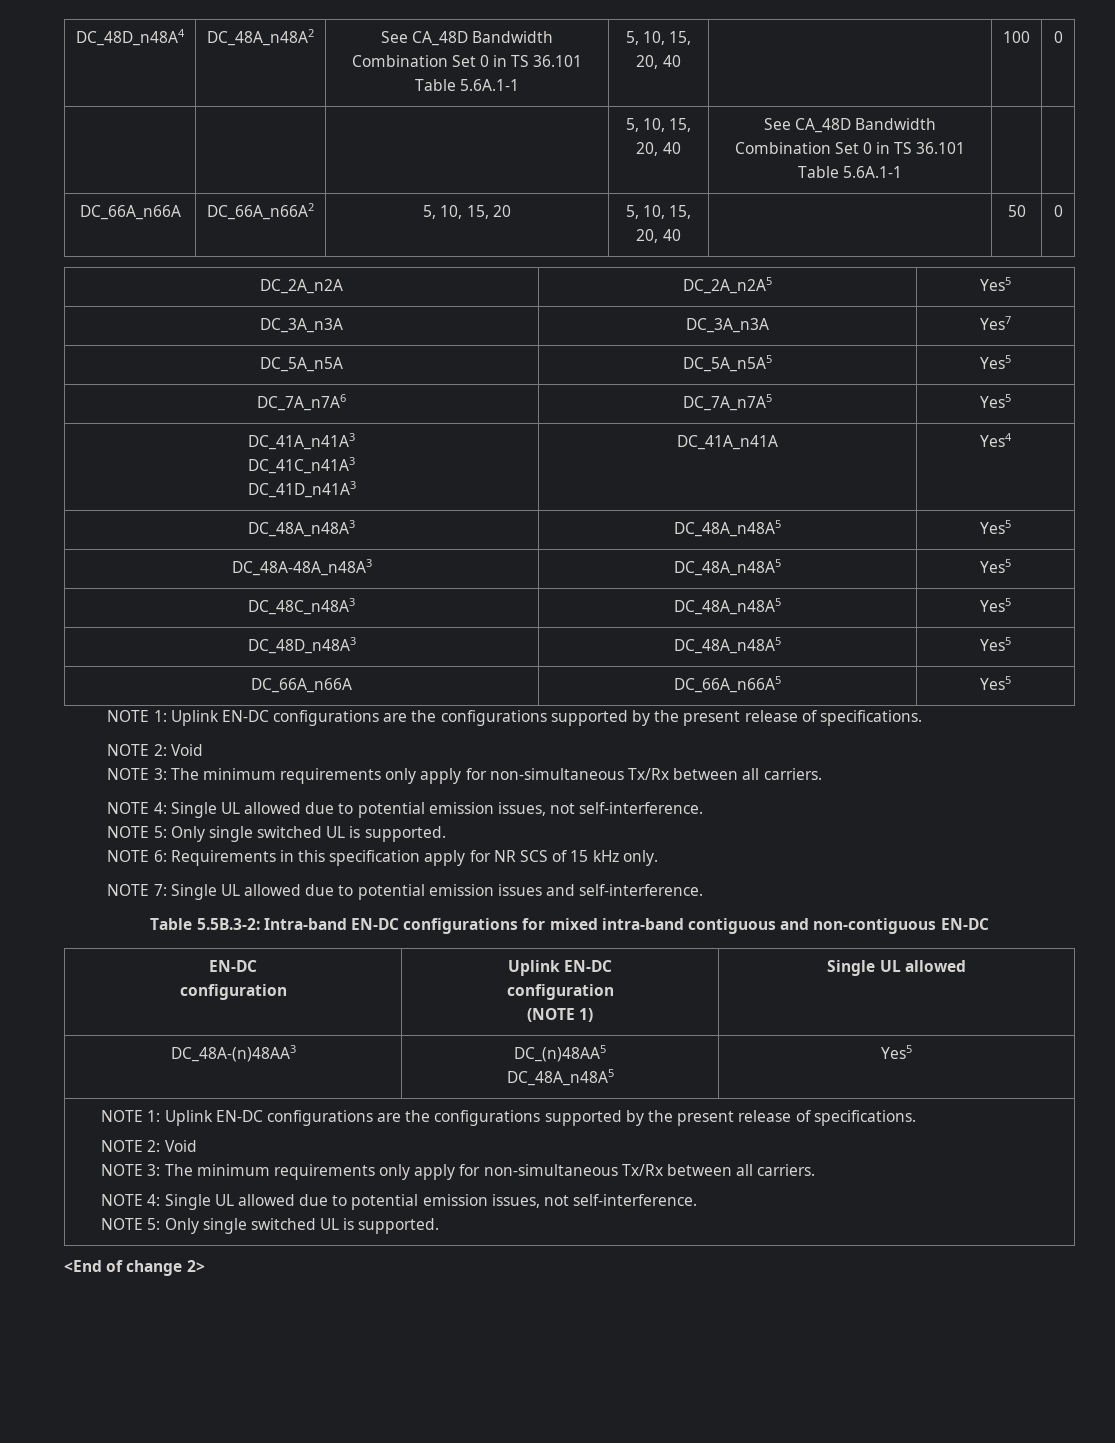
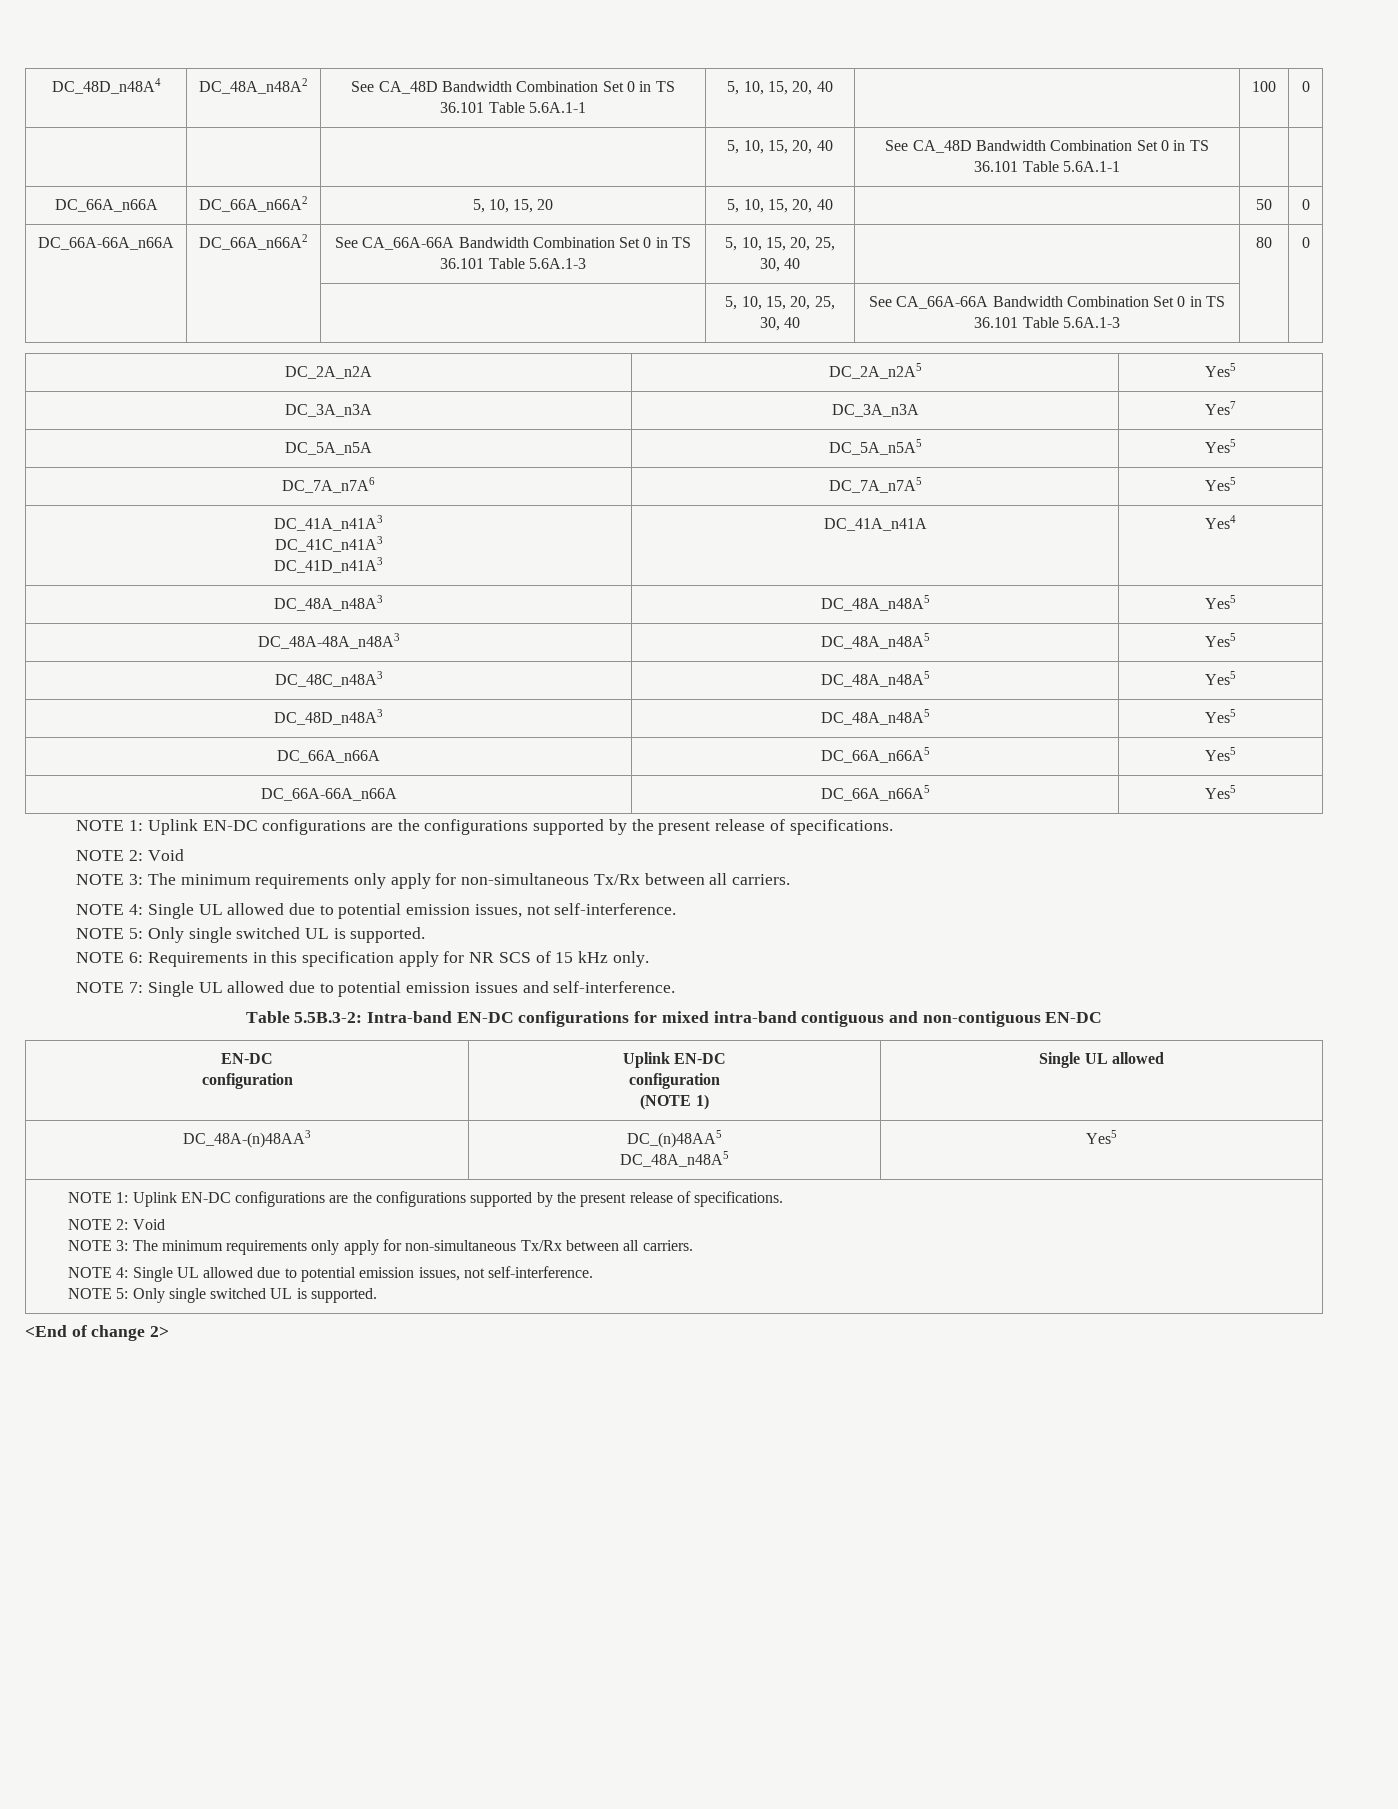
(1063, 211) none -> [37,237,174,250] [199,234,308,250] [334,237,692,250] [440,258,586,269] [725,237,835,251] [759,258,801,272] [1256,237,1272,248] [1301,237,1310,248] [725,296,835,310] [759,317,801,331] [868,296,1226,309] [974,317,1120,328] // DC_66A-66A_n66A | DC_66A_n66A2 | See CA_66A-66A Bandwidth Combination Set 0 in TS 36.101 Table 5.6A.1-3 | 5, 10, 15, 20, 25, 30, 40 | | 80 | 0 // | | | 5, 10, 15, 20, 25, 30, 40 | See CA_66A-66A Bandwidth Combination Set 0 in TS 36.101 Table 5.6A.1-3 | |
(1011, 683) none -> [260,788,397,801] [820,785,930,801] [1205,785,1236,799] // DC_66A-66A_n66A | DC_66A_n66A5 | Yes5

